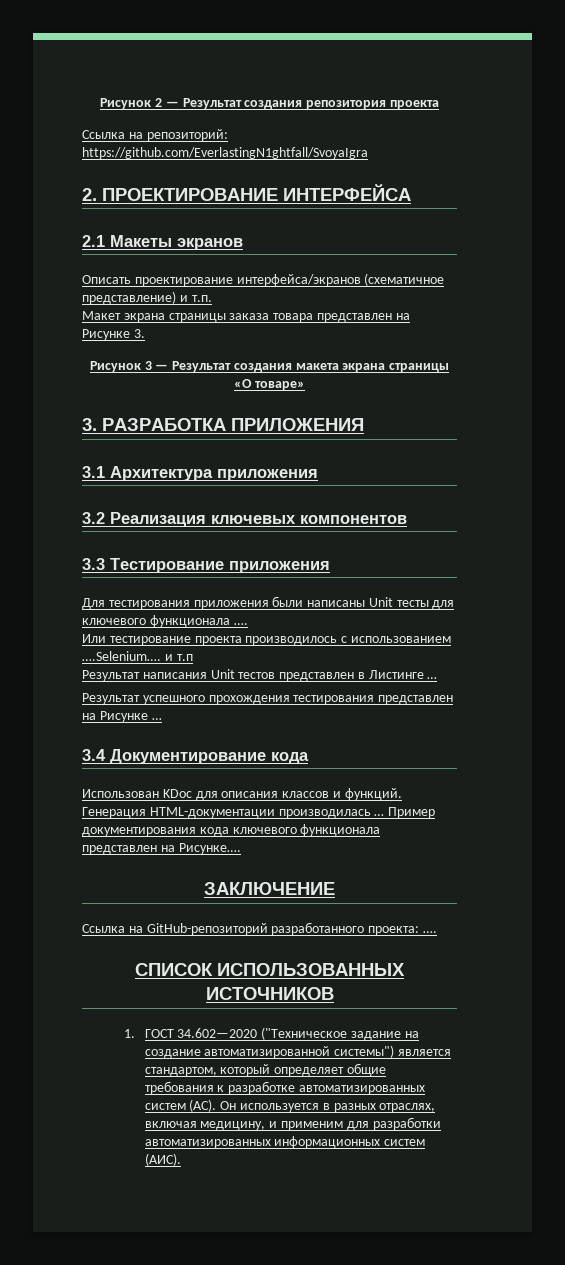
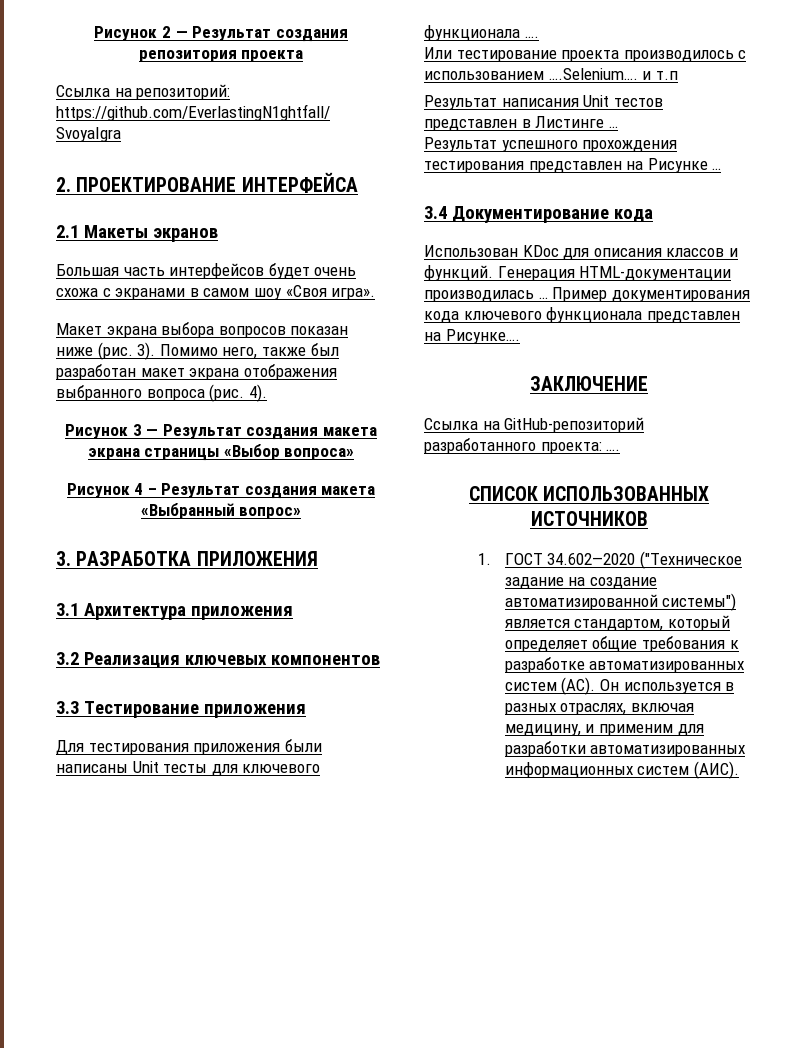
[82,273,445,286] [82,291,212,304] [82,311,410,322] [82,329,145,340] Описать проектирование интерфейса/экранов (схематичное представление) и т.п. // Макет экрана страницы заказа товара представлен на Рисунке 3. -> [56,263,357,279] [56,285,376,300] [56,322,349,338] [56,342,339,360] [56,364,337,380] [56,384,267,402] Большая часть интерфейсов будет очень схожа с экранами в самом шоу «Своя игра». // Макет экрана выбора вопросов показан ниже (рис. 3). Помимо него, также был разработан макет экрана отображения выбранного вопроса (рис. 4).
[234,379,305,390] «О товаре» -> [223,444,355,460] [66,483,376,499] [140,503,302,519] «Выбор вопроса» // Рисунок 4 – Результат создания макета «Выбранный вопрос»

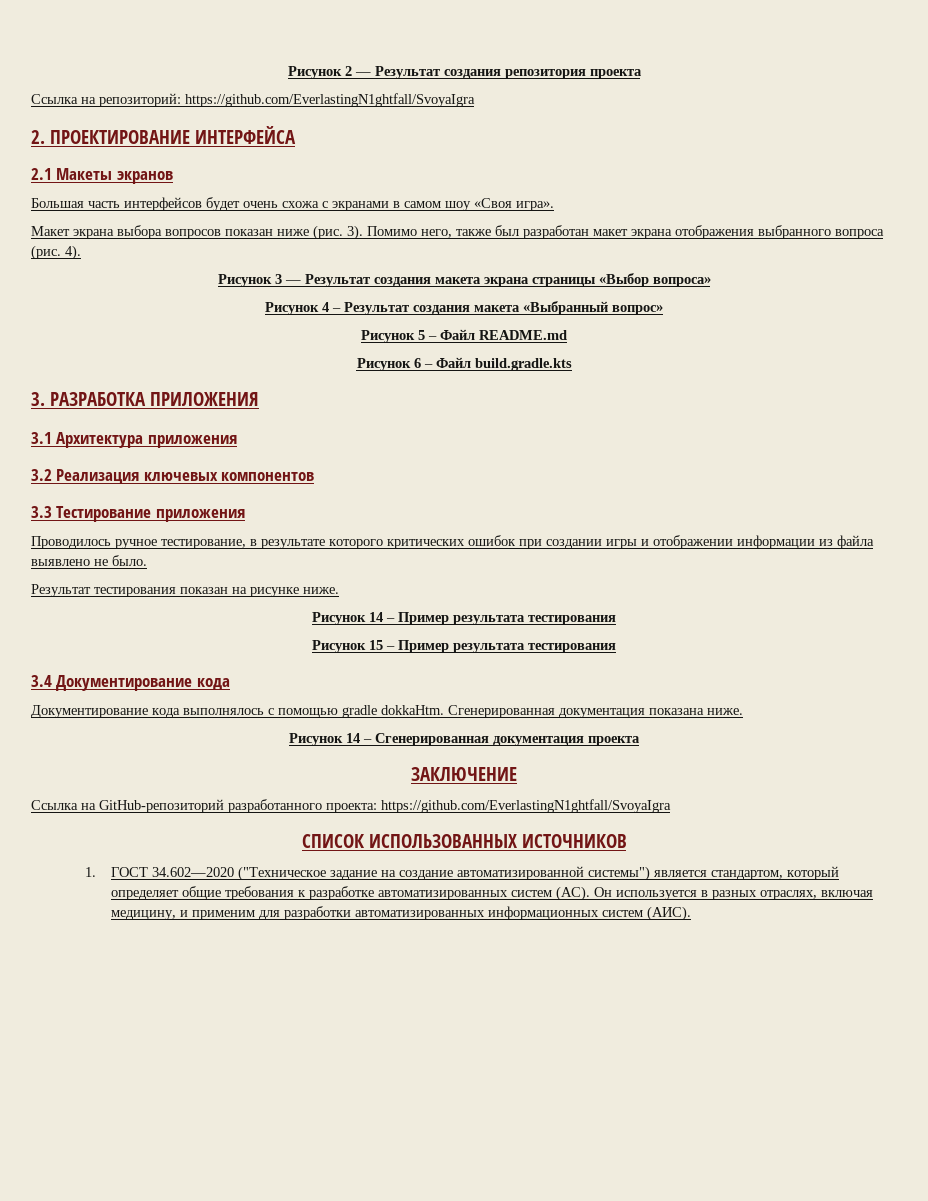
(302, 513) none -> [361,329,567,343] [356,357,572,371] // Рисунок 5 – Файл README.md // Рисунок 6 – Файл build.gradle.kts
[56,739,322,755] [56,761,321,776] [424,25,539,41] [424,47,747,62] [424,68,678,80] [424,95,663,110] [424,116,618,131] [424,137,678,152] [424,158,722,173] [424,206,653,223] [424,245,738,260] [424,265,732,281] [424,287,750,302] [424,307,740,323] [424,329,520,344] Для тестирования приложения были написаны Unit тесты для ключевого функционала …. // Или тестирование проекта производилось с использованием ….Selenium…. и т.п // Результат написания Unit тестов представлен в Листинге … // Результат успешного прохождения тестирования представлен на Рисунке … // 3.4 Документирование кода // Использован KDoc для описания классов и функций. Генерация HTML-документации производилась … Пример документирования кода ключевого функционала представлен на Рисунке…. -> [31,535,874,549] [31,555,147,566] [31,584,339,597] [312,612,616,625] [312,640,616,653] [31,675,230,691] [31,705,743,718] [289,733,640,746] Проводилось ручное тестирование, в результате которого критических ошибок при создании игры и отображении информации из файла выявлено не было. // Результат тестирования показан на рисунке ниже. // Рисунок 14 – Пример результата тестирования // Рисунок 15 – Пример результата тестирования // 3.4 Документирование кода // Документирование кода выполнялось с помощью gradle dokkaHtm. Сгенерированная документация показана ниже. // Рисунок 14 – Сгенерированная документация проекта
[606,449,621,451] …. -> [381,799,671,813] https://github.com/EverlastingN1ghtfall/SvoyaIgra

